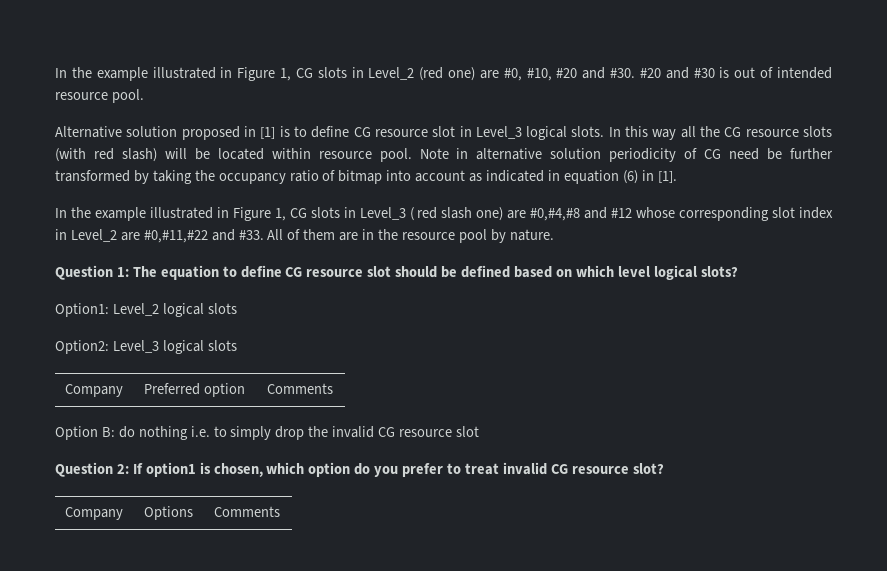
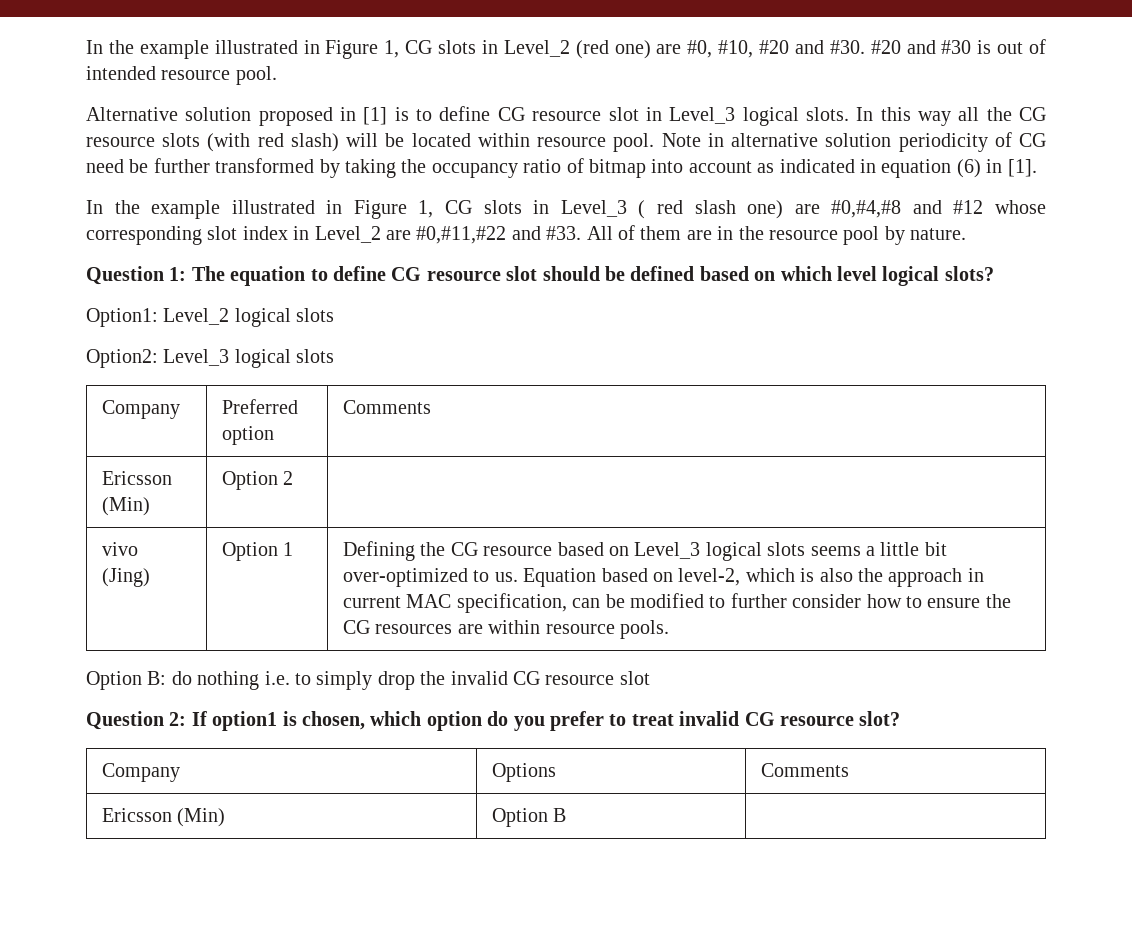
(334, 388) none -> [101,471,172,485] [101,497,150,516] [221,471,294,490] [101,542,138,556] [101,568,150,587] [221,542,294,561] [342,541,947,561] [342,568,984,587] [342,593,1011,613] [342,620,669,639] // Ericsson (Min) | Option 2 | // vivo (Jing) | Option 1 | Defining the CG resource based on Level_3 logical slots seems a little bit over-optimized to us. Equation based on level-2, which is also the approach in current MAC specification, can be modified to further consider how to ensure the CG resources are within resource pools.
(281, 511) none -> [101,808,226,827] [491,808,567,827] // Ericsson (Min) | Option B |

